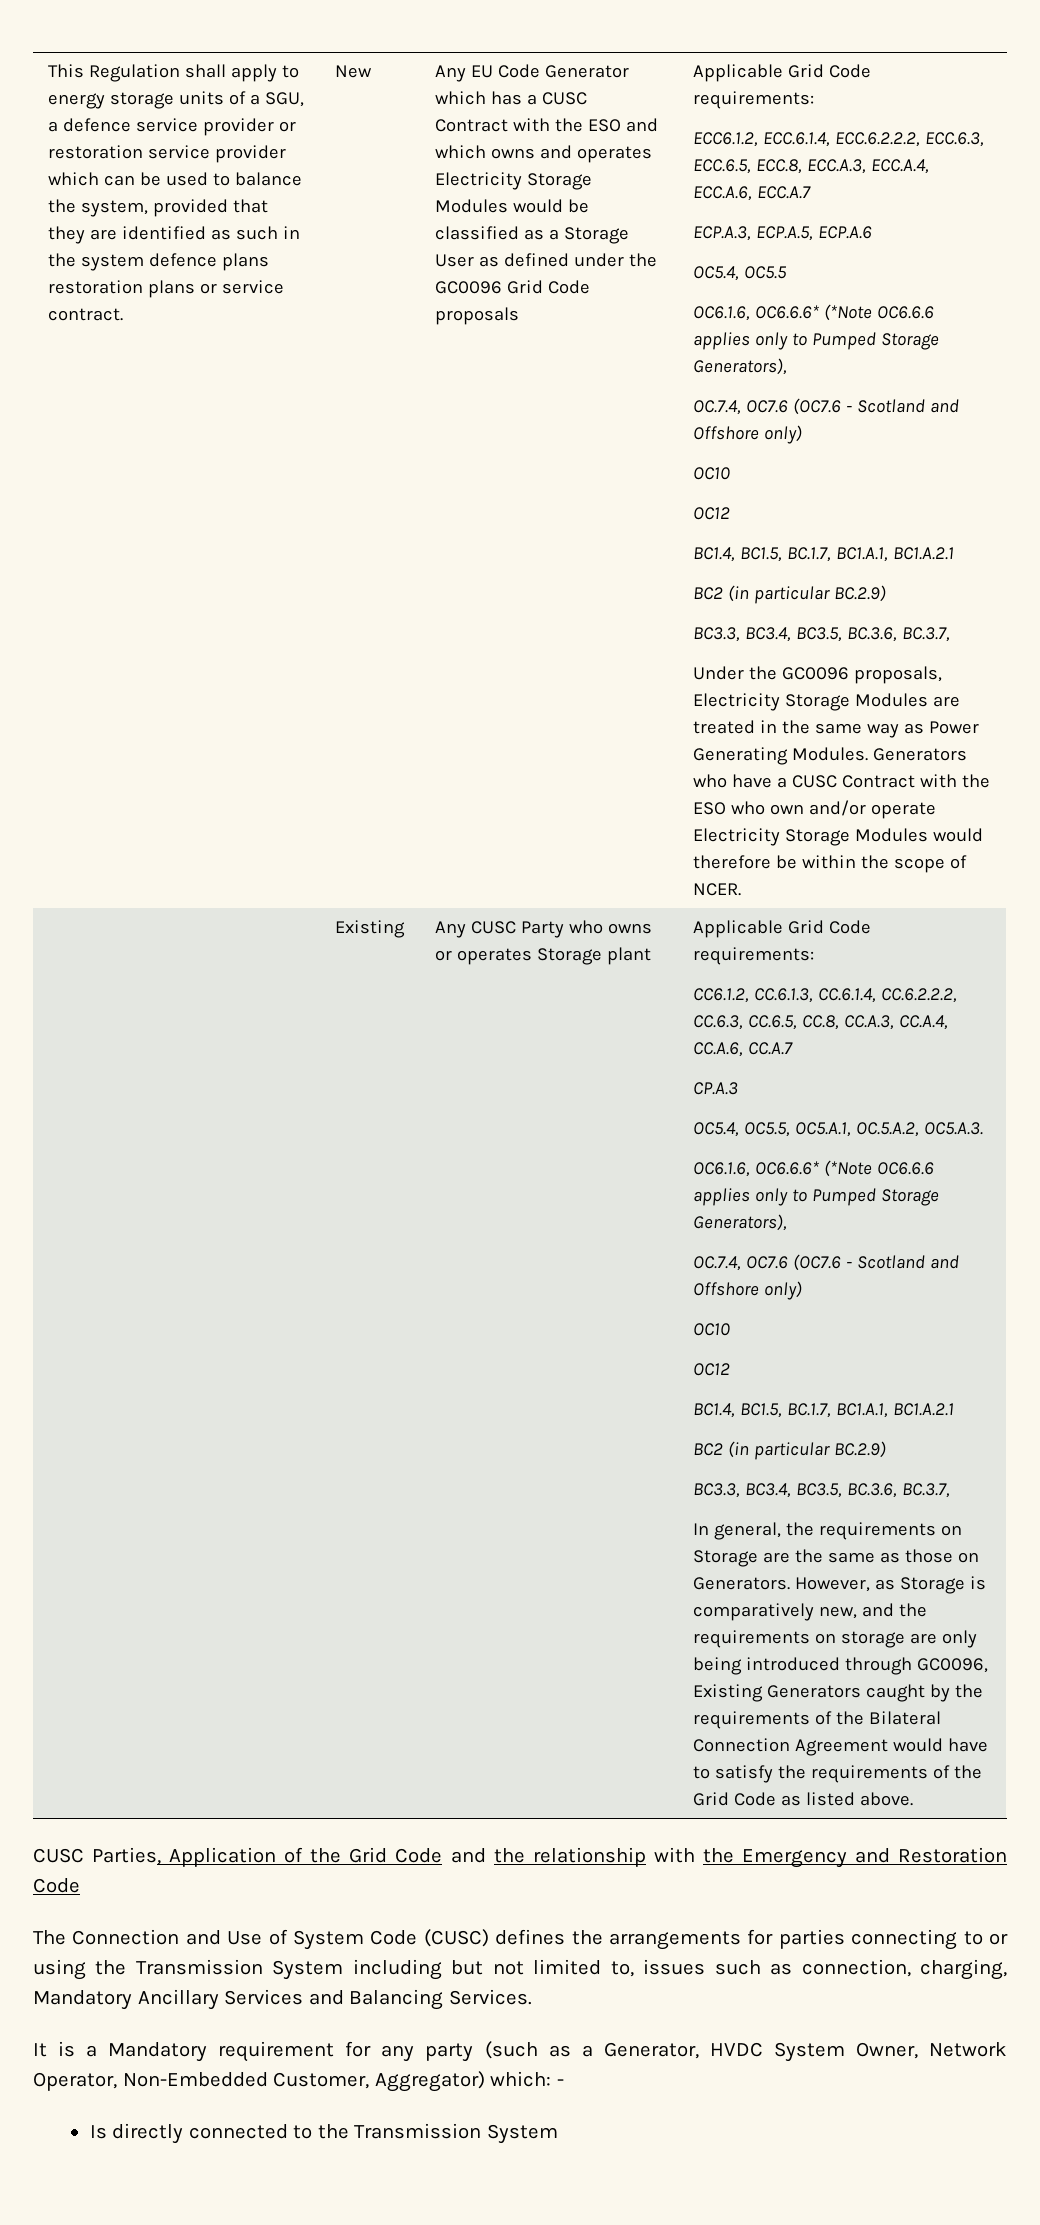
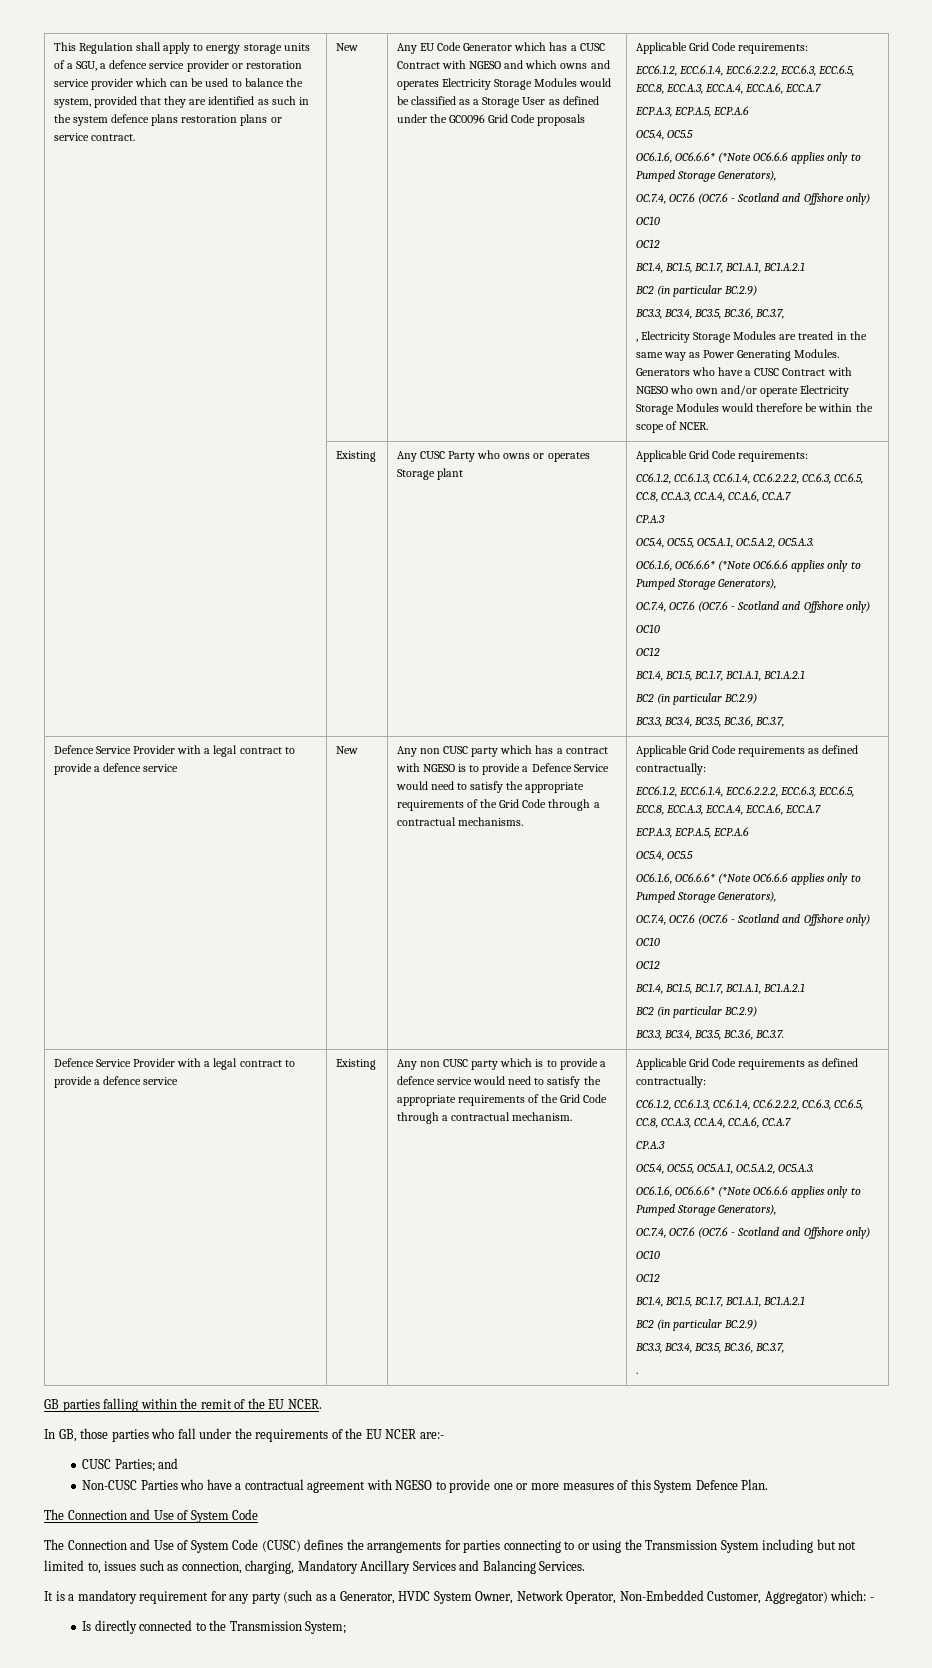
[554,118,621,132] the ESO -> [469,61,502,69] NGESO
[692,666,942,684] Under the GC0096 proposals, -> [635,339,638,342] ,
[961,774,990,788] [692,802,726,815] the ESO -> [635,386,668,394] NGESO
[692,1522,962,1540] [692,1549,979,1567] [692,1576,986,1594] [692,1603,927,1621] [692,1630,977,1648] [692,1657,988,1675] [692,1684,983,1702] [692,1711,941,1729] [692,1738,988,1756] [692,1765,982,1783] [692,1792,913,1806] [33,1847,1007,1868] // In general, the requirements on Storage are the same as those on Generators. However, as Storage is comparatively new, and the requirements on storage are only being introduced through GC0096, Existing Generators caught by the requirements of the Bilateral Connection Agreement would have to satisfy the requirements of the Grid Code as listed above. // CUSC Parties, Application of the Grid Code and the relationship with the Emergency and Restoration -> [53,745,295,757] [53,763,179,775] [335,746,358,754] [396,745,608,757] [395,763,609,775] [395,781,585,793] [396,799,600,811] [396,817,524,826] [635,745,859,757] [635,763,706,775] [634,786,855,797] [634,804,822,815] [634,827,750,838] [635,851,694,861] [635,873,861,885] [635,891,777,903] [635,914,870,926] [635,937,660,946] [635,960,660,969] [634,983,806,994] [634,1006,758,1018] [634,1029,785,1040] [53,1058,295,1070] [53,1076,179,1088] [335,1059,376,1070] [396,1058,606,1070] [396,1076,601,1088] [396,1094,608,1106] [396,1112,573,1124] [635,1058,859,1070] [635,1076,706,1088] [635,1099,864,1110] [635,1117,792,1128] [635,1141,665,1149] [635,1163,815,1174] [635,1186,861,1198] [635,1204,777,1216] [635,1227,870,1239] [635,1250,660,1259] [635,1273,660,1282] [634,1296,806,1307] [634,1319,758,1331] [634,1342,785,1353] [635,1372,638,1374] [44,1398,322,1412] [44,1428,444,1442] [82,1458,179,1472] [82,1479,769,1493] [44,1509,229,1523] // Defence Service Provider with a legal contract to provide a defence service | New | Any non CUSC party which has a contract with NGESO is to provide a Defence Service would need to satisfy the appropriate requirements of the Grid Code through a contractual mechanisms. | Applicable Grid Code requirements as defined contractually: // ECC6.1.2, ECC.6.1.4, ECC.6.2.2.2, ECC.6.3, ECC.6.5, ECC.8, ECC.A.3, ECC.A.4, ECC.A.6, ECC.A.7 // ECP.A.3, ECP.A.5, ECP.A.6 // OC5.4, OC5.5 // OC6.1.6, OC6.6.6* (*Note OC6.6.6 applies only to Pumped Storage Generators), // OC.7.4, OC7.6 (OC7.6 - Scotland and Offshore only) // OC10 // OC12 // BC1.4, BC1.5, BC.1.7, BC1.A.1, BC1.A.2.1 // BC2 (in particular BC.2.9) // BC3.3, BC3.4, BC3.5, BC.3.6, BC.3.7. // Defence Service Provider with a legal contract to provide a defence service | Existing | Any non CUSC party which is to provide a defence service would need to satisfy the appropriate requirements of the Grid Code through a contractual mechanism. | Applicable Grid Code requirements as defined contractually: // CC6.1.2, CC.6.1.3, CC.6.1.4, CC.6.2.2.2, CC.6.3, CC.6.5, CC.8, CC.A.3, CC.A.4, CC.A.6, CC.A.7 // CP.A.3 // OC5.4, OC5.5, OC5.A.1, OC.5.A.2, OC5.A.3. // OC6.1.6, OC6.6.6* (*Note OC6.6.6 applies only to Pumped Storage Generators), // OC.7.4, OC7.6 (OC7.6 - Scotland and Offshore only) // OC10 // OC12 // BC1.4, BC1.5, BC.1.7, BC1.A.1, BC1.A.2.1 // BC2 (in particular BC.2.9) // BC3.3, BC3.4, BC3.5, BC.3.6, BC.3.7, // . // GB parties falling within the remit of the EU NCER. // In GB, those parties who fall under the requirements of the EU NCER are:- // CUSC Parties; and // Non-CUSC Parties who have a contractual agreement with NGESO to provide one or more measures of this System Defence Plan. // The Connection and Use of System
[108,2042,208,2062] Mandatory -> [77,1590,137,1604] mandatory
[486,2124,558,2144] System -> [305,1621,347,1634] System;

